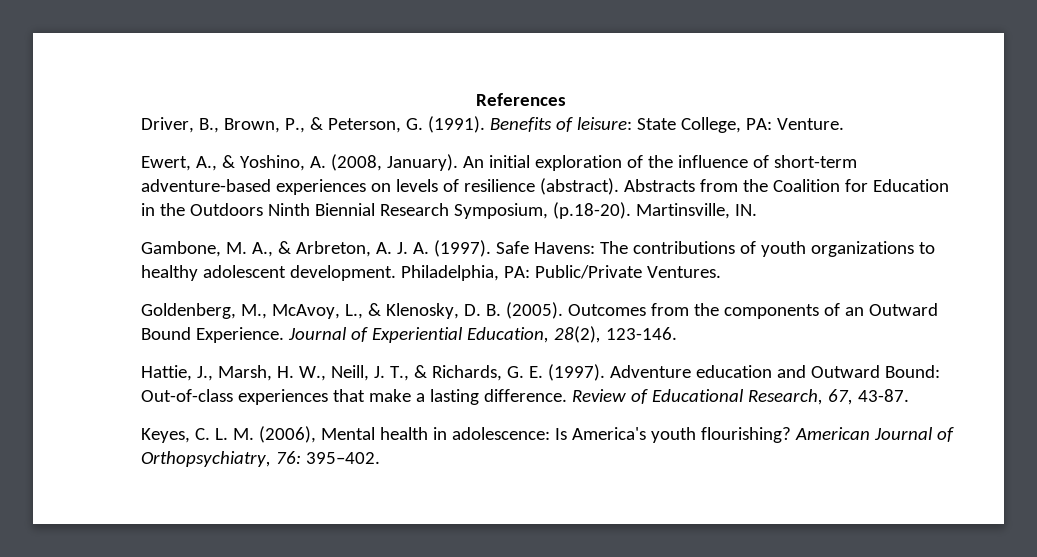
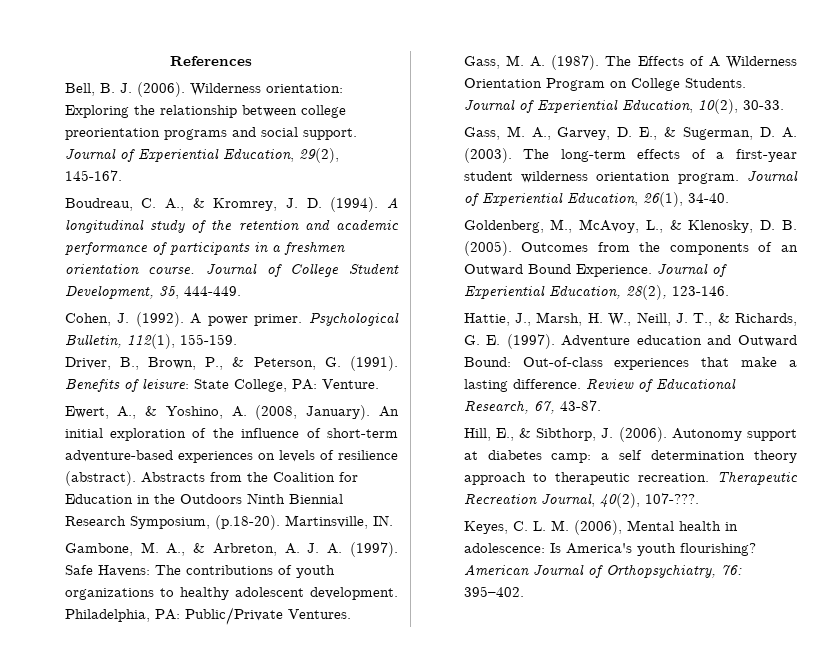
(566, 99) none -> [64,82,343,97] [64,105,346,118] [64,127,357,140] [64,148,339,163] [64,170,122,181] [64,197,398,212] [64,219,399,233] [64,241,345,255] [64,263,399,277] [64,285,241,299] [64,312,400,327] [64,334,237,349] // Bell, B. J. (2006). Wilderness orientation: Exploring the relationship between college preorientation programs and social support. Journal of Experiential Education, 29(2), 145-167. // Boudreau, C. A., & Kromrey, J. D. (1994). A longitudinal study of the retention and academic performance of participants in a freshmen orientation course. Journal of College Student Development, 35, 444-449. // Cohen, J. (1992). A power primer. Psychological Bulletin, 112(1), 155-159.
(722, 272) none -> [463,55,797,70] [463,78,746,91] [463,99,784,114] [463,126,797,140] [463,148,797,163] [463,170,798,184] [463,192,729,207] // Gass, M. A. (1987). The Effects of A Wilderness Orientation Program on College Students. Journal of Experiential Education, 10(2), 30-33. // Gass, M. A., Garvey, D. E., & Sugerman, D. A. (2003). The long-term effects of a first-year student wilderness orientation program. Journal of Experiential Education, 26(1), 34-40.
(910, 395) none -> [463,427,797,442] [463,450,797,463] [463,471,798,485] [463,493,699,508] // Hill, E., & Sibthorp, J. (2006). Autonomy support at diabetes camp: a self determination theory approach to therapeutic recreation. Therapeutic Recreation Journal, 40(2), 107-???.

